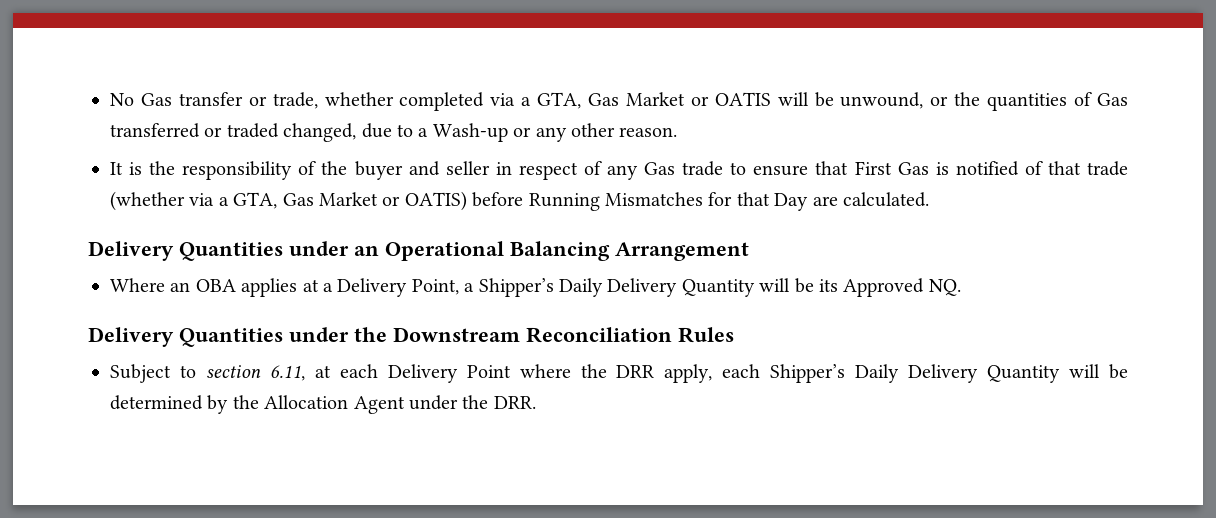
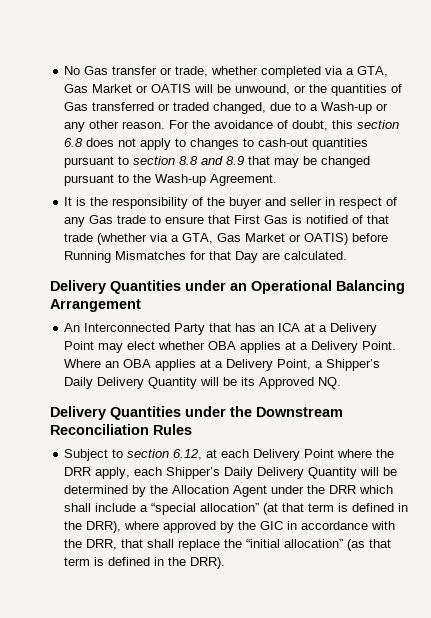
(678, 132) none -> [169,120,400,131] [64,138,369,150] [64,156,371,168] [64,174,278,186] For the avoidance of doubt, this section 6.8 does not apply to changes to cash-out quantities pursuant to section 8.8 and 8.9 that may be changed pursuant to the Wash-up Agreement.
(749, 251) none -> [64,323,378,335] [64,341,397,353] An Interconnected Party that has an ICA at a Delivery Point may elect whether OBA applies at a Delivery Point.
[269,365,305,381] 6.11, -> [173,449,203,460] 6.12,
[493,396,536,409] DRR. -> [329,485,394,494] [64,503,409,515] [64,521,396,533] [64,539,392,551] [64,557,226,569] DRR which shall include a “special allocation” (at that term is defined in the DRR), where approved by the GIC in accordance with the DRR, that shall replace the “initial allocation” (as that term is defined in the DRR).

